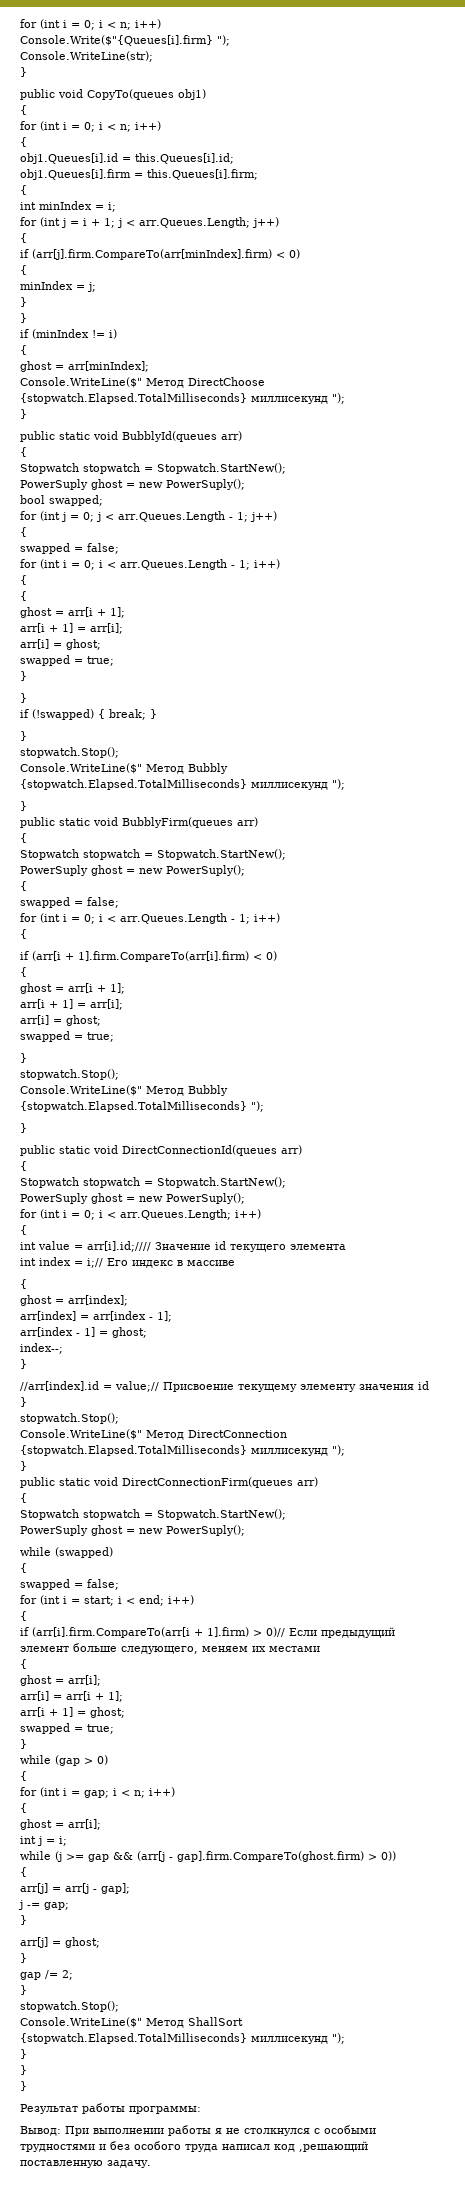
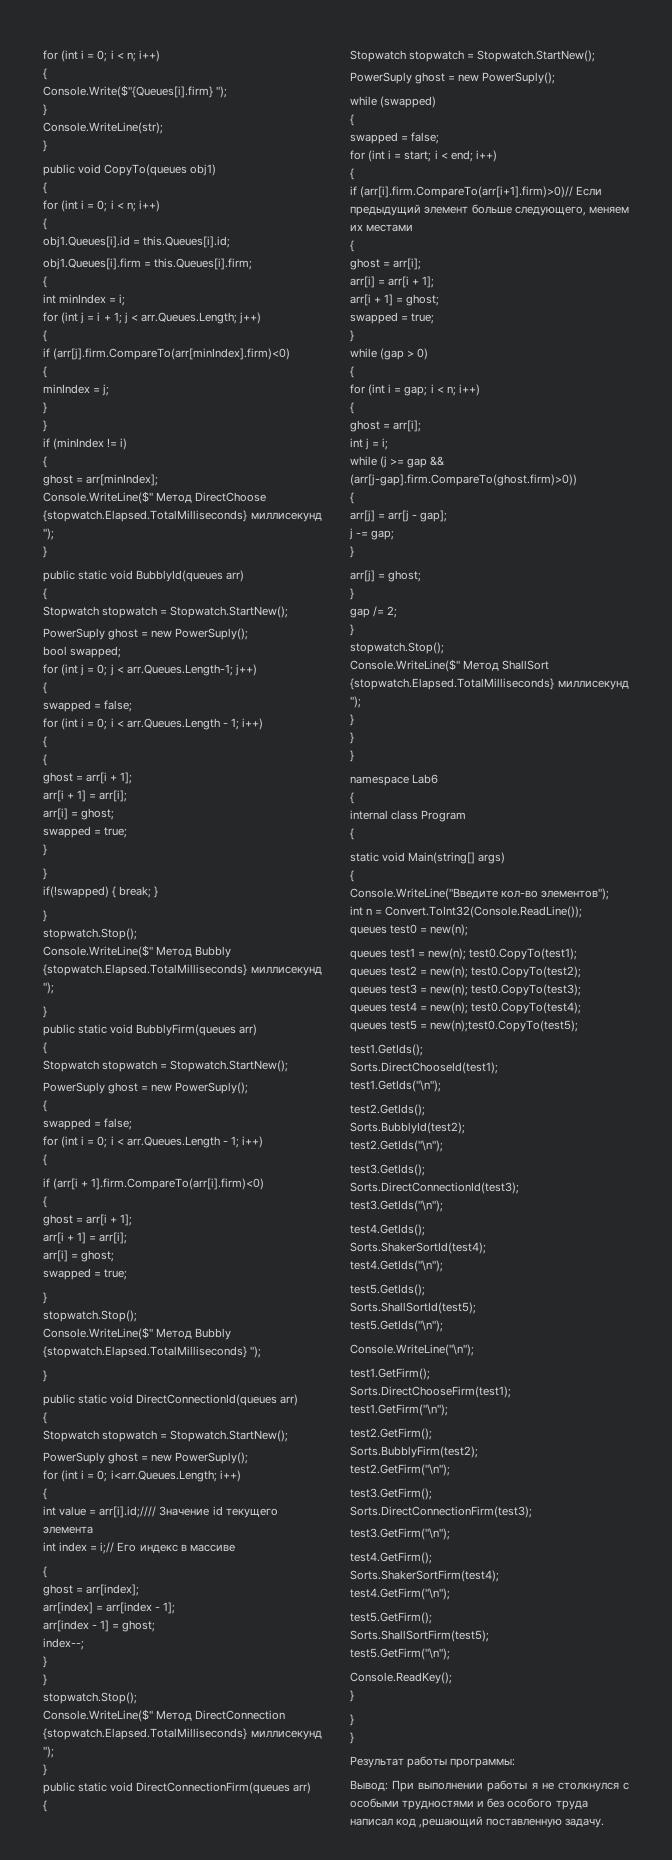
[20,19,161,30] for (int i = 0; i < n; i++) -> [43,50,160,62] [43,68,47,80] for (int i = 0; i < n; i++) // {
(230, 40) none -> [43,104,47,116] // }
[32,249,300,260] (arr[j].firm.CompareTo(arr[minIndex].firm) < 0) -> [53,348,291,360] (arr[j].firm.CompareTo(arr[minIndex].firm)<0)
[118,511,248,522] arr.Queues.Length - 1; -> [126,664,233,676] arr.Queues.Length-1;
[20,709,94,720] if (!swapped) -> [43,886,109,898] if(!swapped)
[78,951,277,962] 1].firm.CompareTo(arr[i].firm) < 0) -> [91,1178,265,1190] 1].firm.CompareTo(arr[i].firm)<0)
[99,1209,231,1220] i < arr.Queues.Length; -> [110,1470,217,1482] i<arr.Queues.Length;
[20,1381,429,1392] // //arr[index].id = value;// Присвоение текущему элементу значения id -> (47, 1662) none
[32,1627,285,1638] (arr[i].firm.CompareTo(arr[i + 1].firm) > 0)// -> [360,186,574,198] (arr[i].firm.CompareTo(arr[i+1].firm)>0)//
[137,1851,396,1862] (arr[j - gap].firm.CompareTo(ghost.firm) > 0)) -> [350,474,577,486] (arr[j-gap].firm.CompareTo(ghost.firm)>0))
(27, 2086) none -> [350,774,439,786] [350,792,354,804] [350,810,467,822] [350,828,354,840] [350,852,506,864] [350,870,354,882] [350,888,610,900] [350,906,583,918] [350,924,469,936] [350,948,578,960] [350,966,582,978] [350,984,582,996] [350,1002,582,1014] [350,1020,579,1032] [350,1044,423,1056] [350,1062,498,1074] [350,1080,441,1092] [350,1104,425,1116] [350,1122,465,1134] [350,1140,443,1152] [350,1164,425,1176] [350,1182,519,1194] [350,1200,443,1212] [350,1224,425,1236] [350,1242,486,1254] [350,1260,443,1272] [350,1284,425,1296] [350,1302,476,1314] [350,1320,443,1332] [350,1344,474,1356] [350,1368,430,1380] [350,1386,511,1398] [350,1404,448,1416] [350,1428,432,1440] [350,1446,478,1458] [350,1464,450,1476] [350,1488,432,1500] [350,1506,532,1518] [350,1528,450,1540] [350,1552,432,1564] [350,1570,499,1582] [350,1588,450,1600] [350,1612,432,1624] [350,1630,489,1642] [350,1648,450,1660] [350,1672,452,1684] [350,1690,354,1702] [350,1714,354,1726] [350,1732,354,1744] // namespace Lab6 // { // internal class Program // { // static void Main(string[] args) // { // Console.WriteLine("Введите кол-во элементов"); // int n = Convert.ToInt32(Console.ReadLine()); // queues test0 = new(n); // queues test1 = new(n); test0.CopyTo(test1); // queues test2 = new(n); test0.CopyTo(test2); // queues test3 = new(n); test0.CopyTo(test3); // queues test4 = new(n); test0.CopyTo(test4); // queues test5 = new(n);test0.CopyTo(test5); // test1.GetIds(); // Sorts.DirectChooseId(test1); // test1.GetIds("\n"); // test2.GetIds(); // Sorts.BubblyId(test2); // test2.GetIds("\n"); // test3.GetIds(); // Sorts.DirectConnectionId(test3); // test3.GetIds("\n"); // test4.GetIds(); // Sorts.ShakerSortId(test4); // test4.GetIds("\n"); // test5.GetIds(); // Sorts.ShallSortId(test5); // test5.GetIds("\n"); // Console.WriteLine("\n"); // test1.GetFirm(); // Sorts.DirectChooseFirm(test1); // test1.GetFirm("\n"); // test2.GetFirm(); // Sorts.BubblyFirm(test2); // test2.GetFirm("\n"); // test3.GetFirm(); // Sorts.DirectConnectionFirm(test3); // test3.GetFirm("\n"); // test4.GetFirm(); // Sorts.ShakerSortFirm(test4); // test4.GetFirm("\n"); // test5.GetFirm(); // Sorts.ShallSortFirm(test5); // test5.GetFirm("\n"); // Console.ReadKey(); // } // } // }

